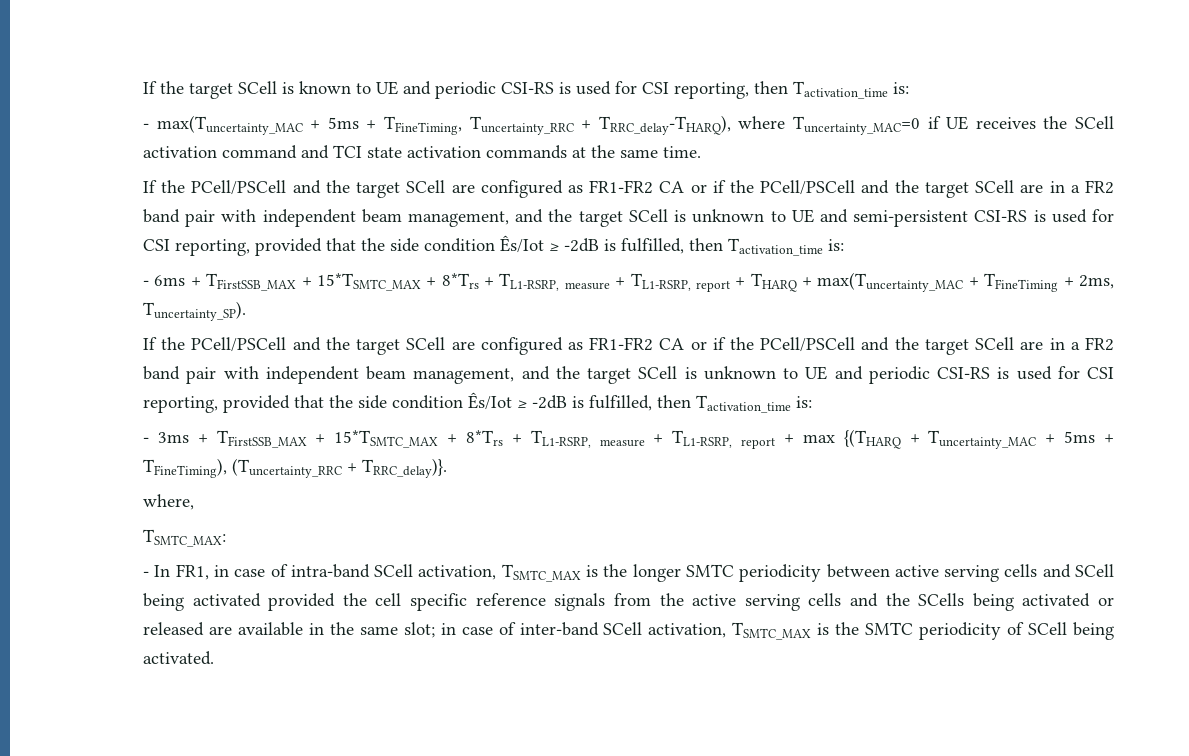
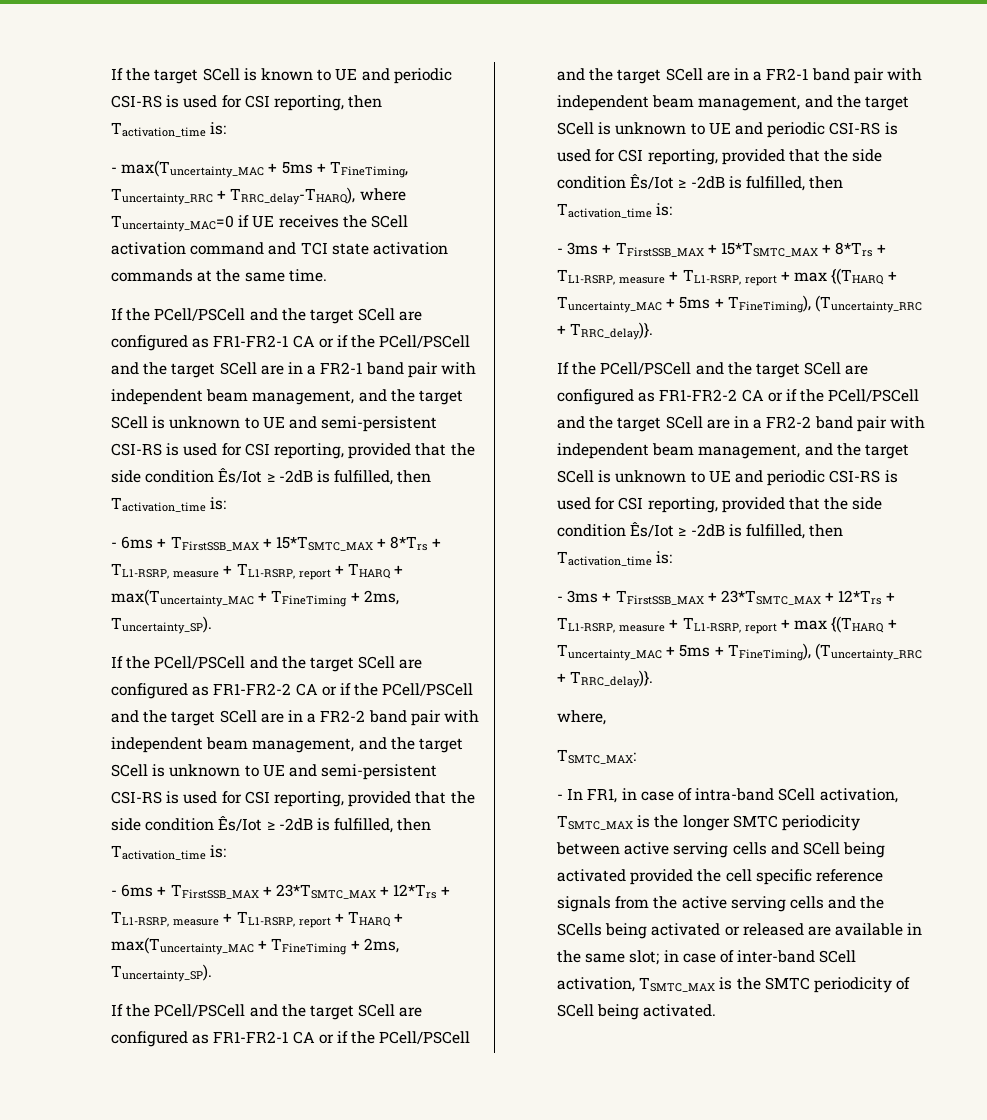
[589,180,654,194] FR1-FR2 -> [213,335,289,347] FR1-FR2-1
[1084,180,1114,194] FR2 -> [320,362,363,374] FR2-1
[589,337,654,351] FR1-FR2 -> [213,683,292,695] FR1-FR2-2
[1084,337,1114,351] FR2 -> [320,710,479,726] [111,737,463,753] [111,764,438,780] [111,791,475,807] [111,816,432,833] [111,845,227,860] [111,884,450,899] [111,911,404,928] [111,937,399,955] [111,964,213,982] [111,1004,423,1020] [111,1031,471,1047] [557,68,809,84] FR2-2 band pair with independent beam management, and the target SCell is unknown to UE and semi-persistent CSI-RS is used for CSI reporting, provided that the side condition Ês/Iot ≥ -2dB is fulfilled, then Tactivation_time is: // - 6ms + TFirstSSB_MAX + 23*TSMTC_MAX + 12*Trs + TL1-RSRP, measure + TL1-RSRP, report + THARQ + max(Tuncertainty_MAC + TFineTiming + 2ms, Tuncertainty_SP). // If the PCell/PSCell and the target SCell are configured as FR1-FR2-1 CA or if the PCell/PSCell and the target SCell are in a FR2-1
(448, 468) none -> [557,362,869,378] [557,389,920,405] [557,416,925,432] [557,443,909,459] [557,470,898,486] [557,497,883,513] [557,522,844,539] [557,551,673,566] [557,590,895,605] [557,616,897,634] [557,643,922,661] [557,670,654,688] // If the PCell/PSCell and the target SCell are configured as FR1-FR2-2 CA or if the PCell/PSCell and the target SCell are in a FR2-2 band pair with independent beam management, and the target SCell is unknown to UE and periodic CSI-RS is used for CSI reporting, provided that the side condition Ês/Iot ≥ -2dB is fulfilled, then Tactivation_time is: // - 3ms + TFirstSSB_MAX + 23*TSMTC_MAX + 12*Trs + TL1-RSRP, measure + TL1-RSRP, report + max {(THARQ + Tuncertainty_MAC + 5ms + TFineTiming), (Tuncertainty_RRC + TRRC_delay)}.

